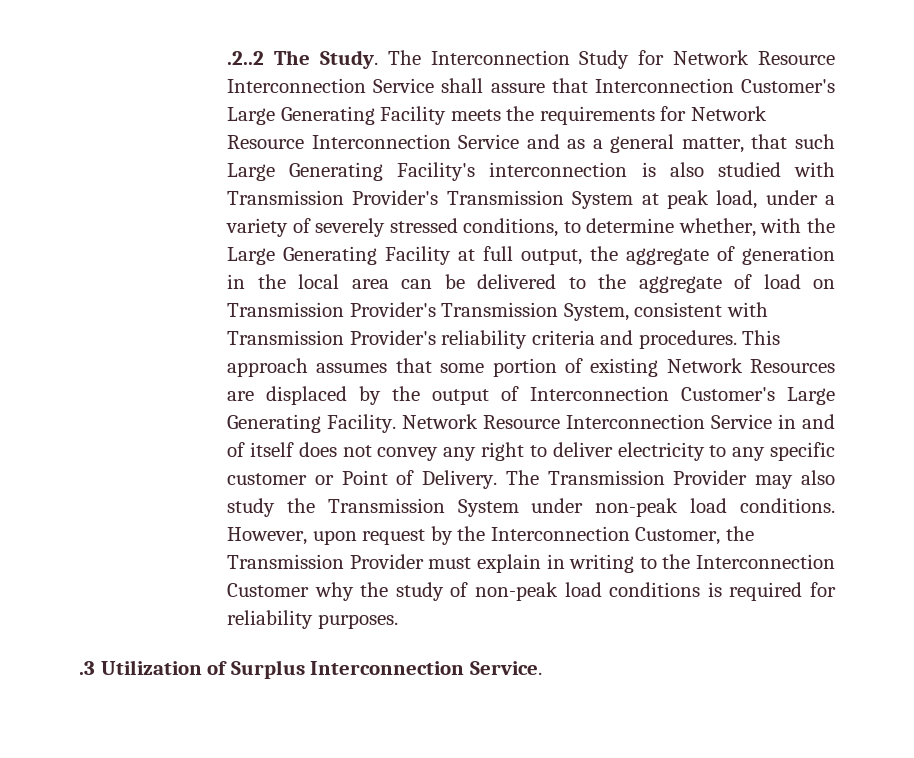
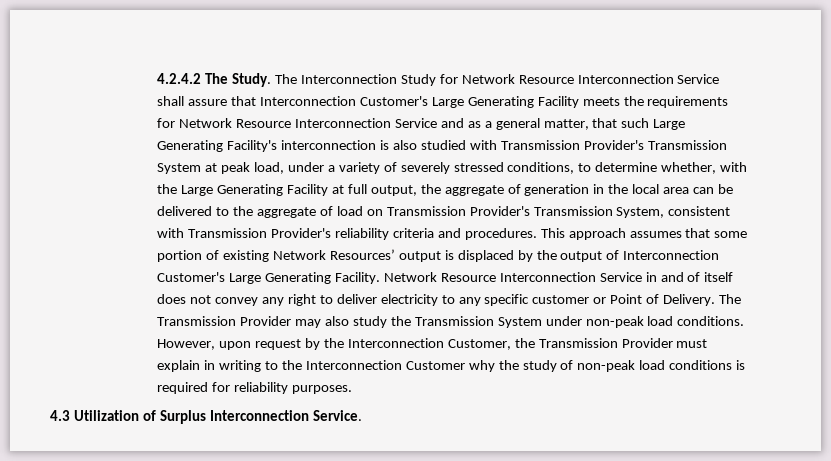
[227,51,265,65] .2..2 -> [157,73,202,84] 4.2.4.2
[750,359,836,373] [227,391,255,401] Resources are -> [329,249,454,262] Resources’ output is
[79,661,95,675] .3 -> [50,410,70,421] 4.3

